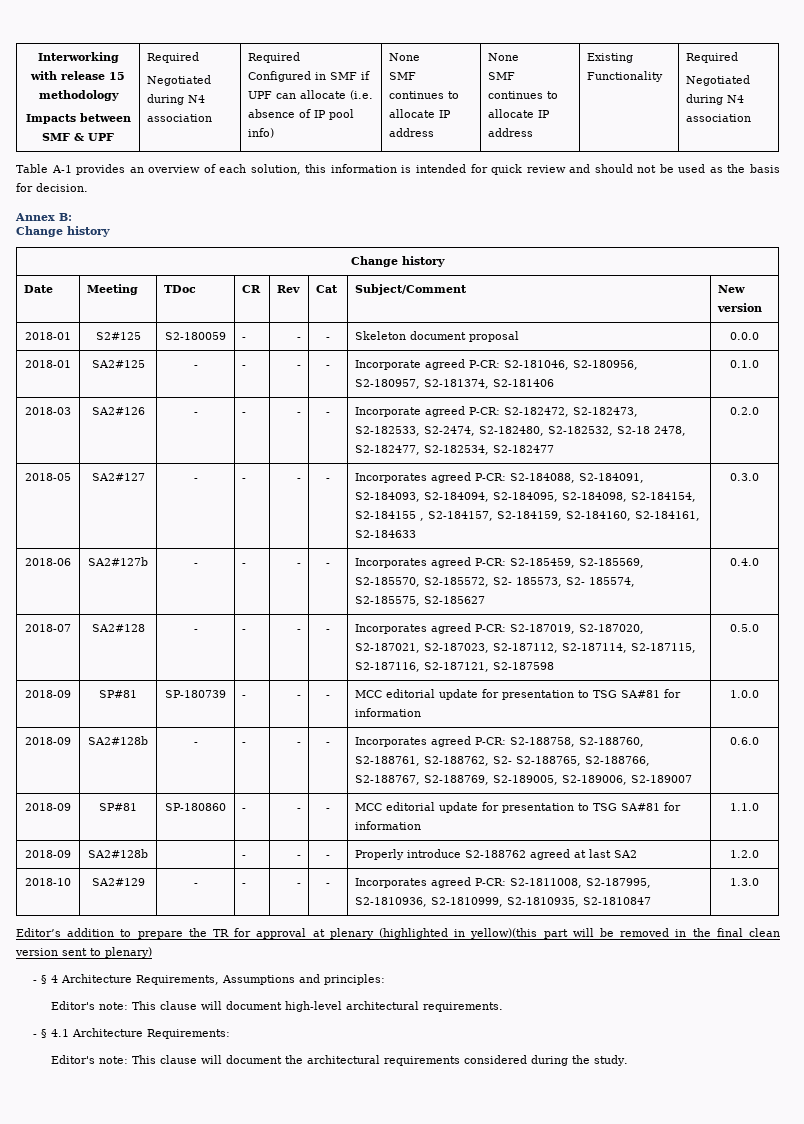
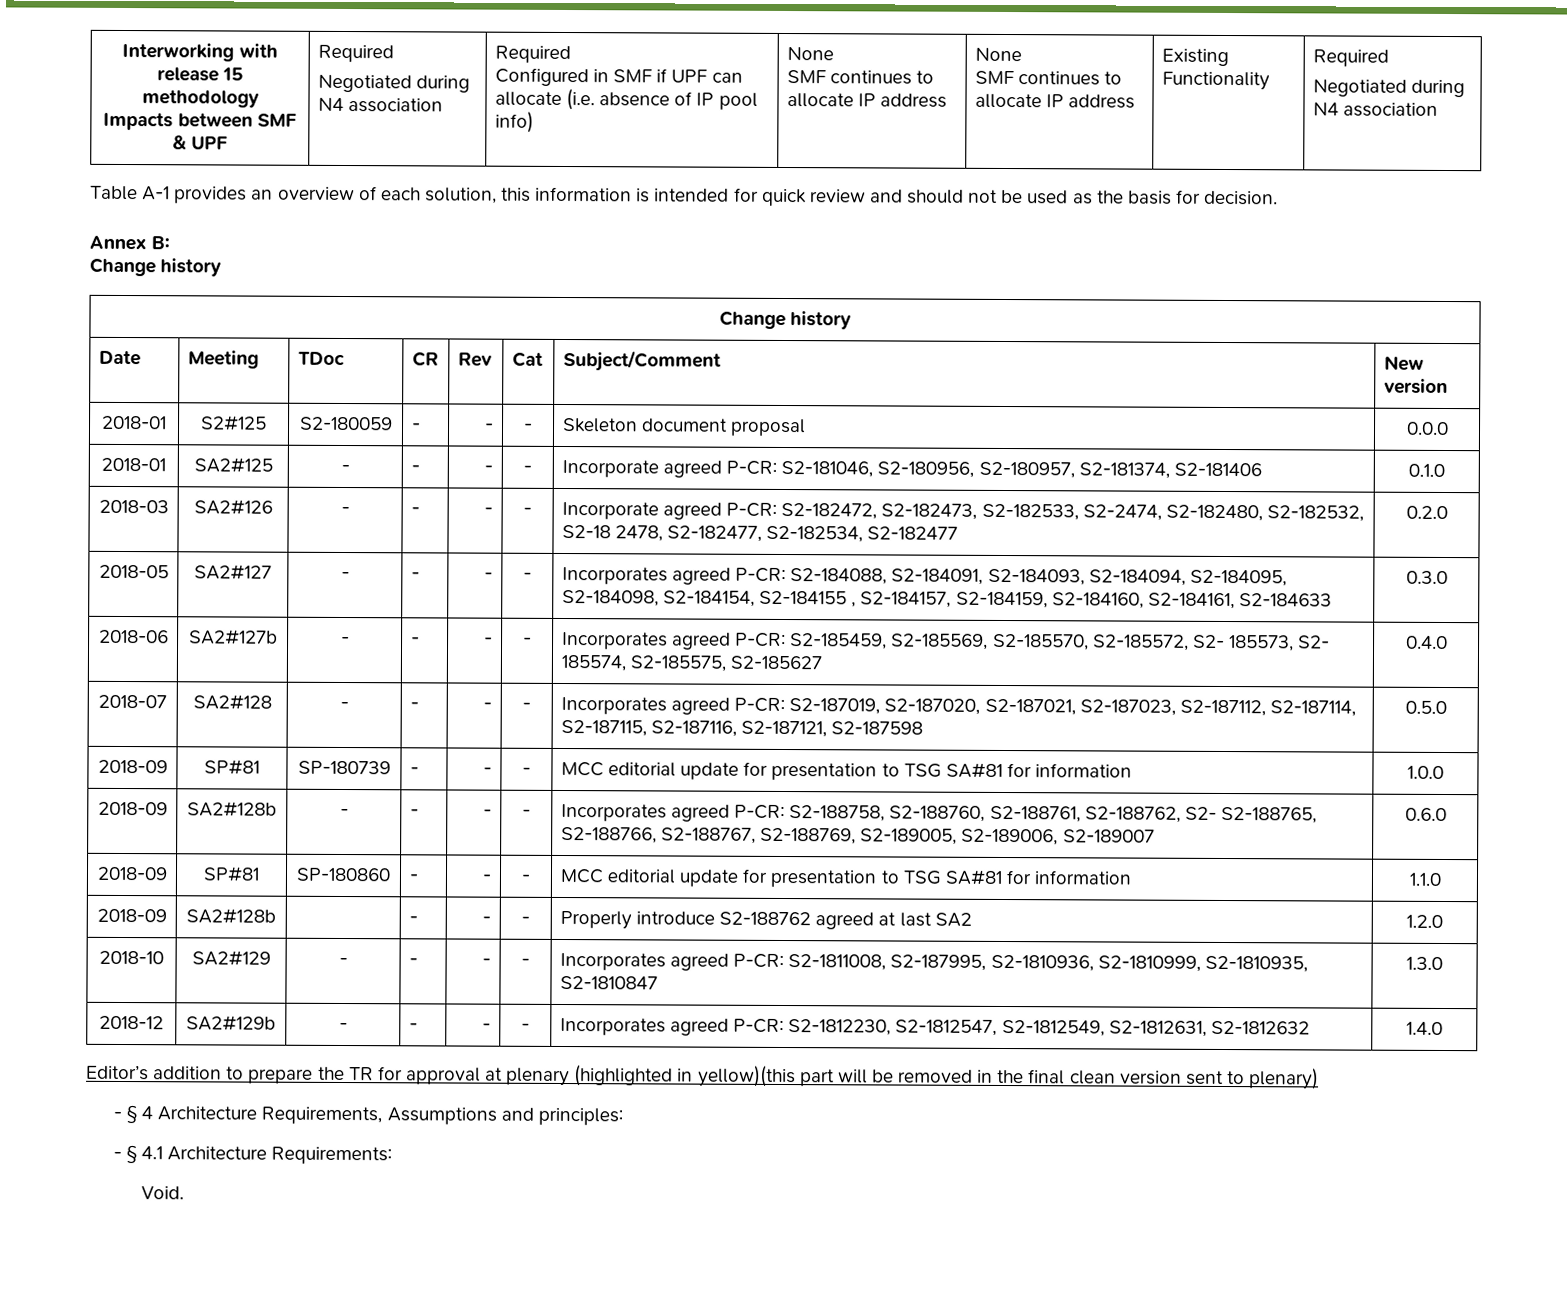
(759, 882) none -> [99,1015,164,1030] [186,1015,276,1031] [338,1022,348,1031] [408,1023,418,1031] [482,1023,492,1031] [521,1023,530,1031] [559,1017,1310,1037] [1406,1021,1443,1035] // 2018-12 | SA2#129b | - | - | - | - | Incorporates agreed P-CR: S2-1812230, S2-1812547, S2-1812549, S2-1812631, S2-1812632 | 1.4.0
[50,1001,503,1012] // Editor's note: This clause will document high-level architectural requirements. -> (623, 1116) none
[50,1055,628,1066] Editor's note: This clause will document the architectural requirements considered during the study. -> [140,1186,184,1200] Void.

